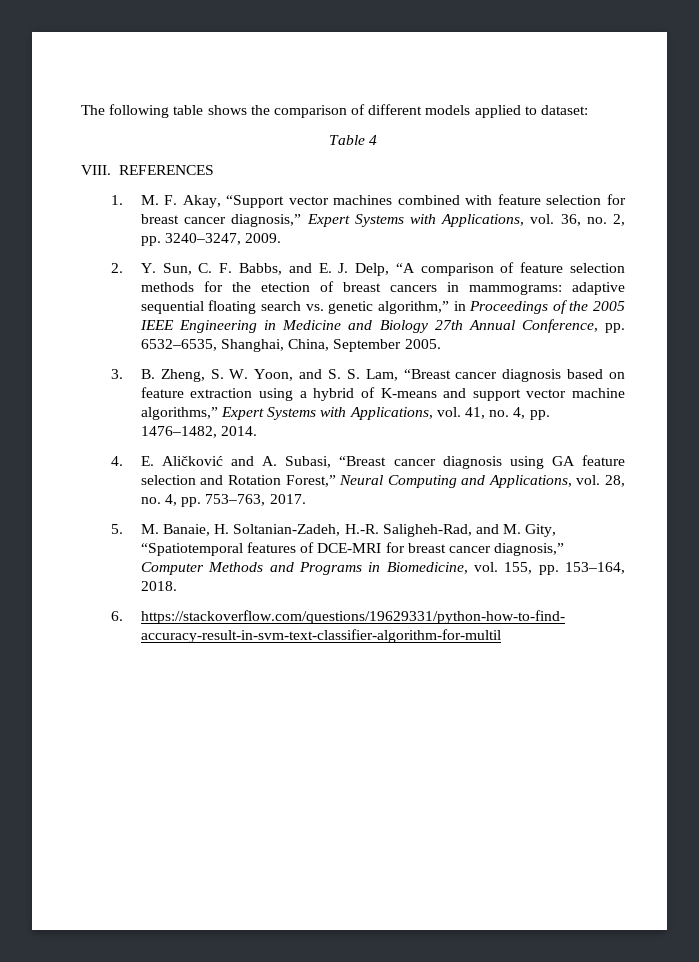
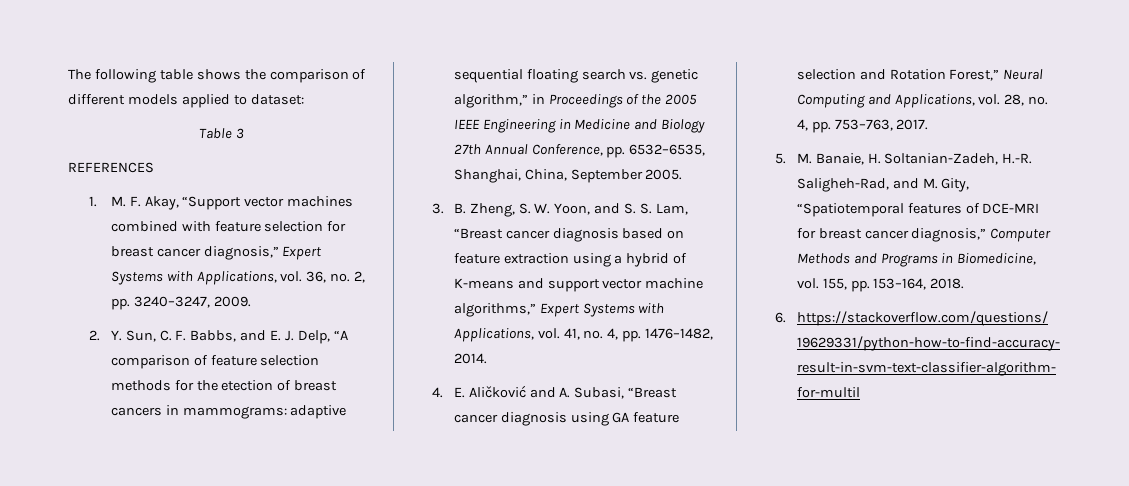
[369,135,378,145] [81,165,111,175] 4 // VIII. -> [235,128,244,139] 3 //

